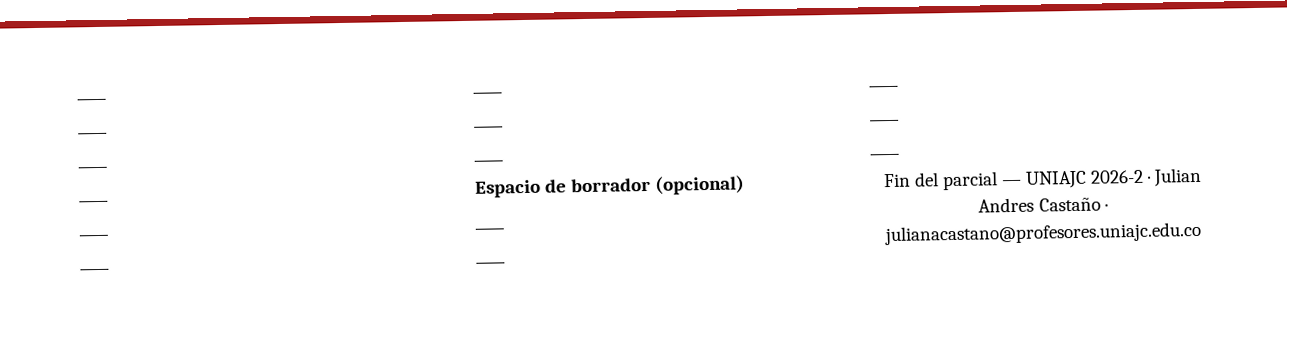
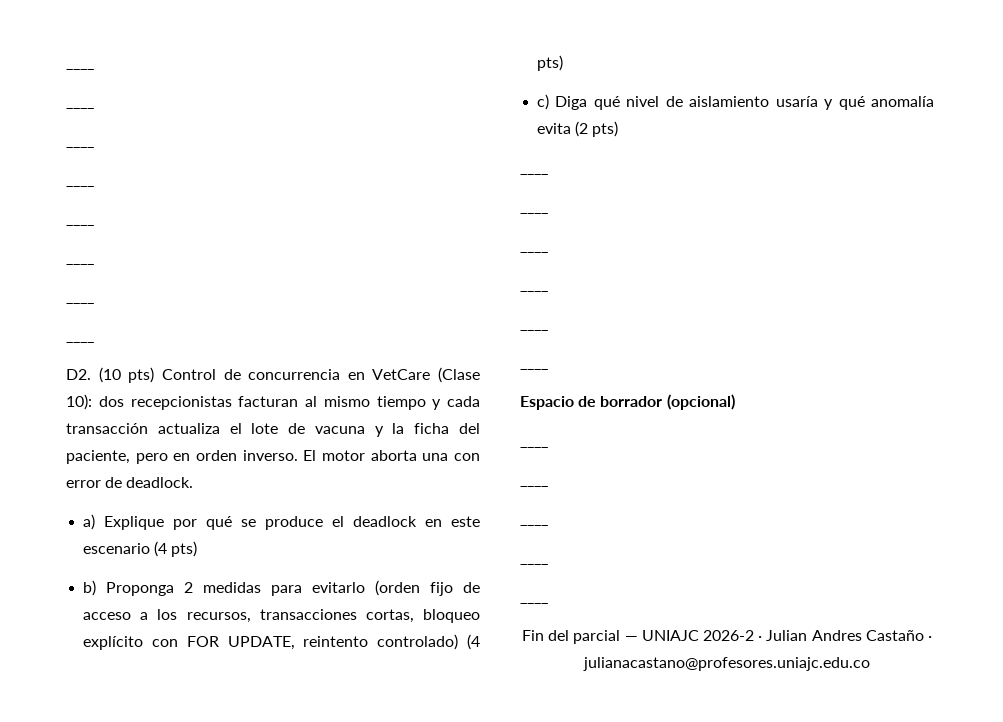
[77,97,107,101] [78,131,108,135] [78,165,108,169] [79,199,109,203] [79,233,109,237] [80,267,110,271] [473,91,503,94] [474,125,504,128] ____ // ____ // ____ // ____ // ____ // ____ // ____ // ____ -> [66,68,94,70] [66,107,94,109] [66,146,94,148] [66,185,94,187] [66,224,94,226] [66,263,94,265] [66,302,94,304] [66,341,94,343] [66,367,480,383] [66,394,480,410] [66,423,480,437] [66,450,481,464] [66,477,194,488] [83,514,481,530] [83,541,198,557] [83,580,480,596] [83,609,480,623] [83,634,480,650] [537,55,564,71] [537,94,934,110] [537,121,619,137] [520,173,548,175] [520,212,548,214] [520,251,548,253] [520,290,548,292] [520,329,548,331] ____ // ____ // ____ // ____ // ____ // ____ // ____ // ____ // D2. (10 pts) Control de concurrencia en VetCare (Clase 10): dos recepcionistas facturan al mismo tiempo y cada transacción actualiza el lote de vacuna y la ficha del paciente, pero en orden inverso. El motor aborta una con error de deadlock. // a) Explique por qué se produce el deadlock en este escenario (4 pts) // b) Proponga 2 medidas para evitarlo (orden fijo de acceso a los recursos, transacciones cortas, bloqueo explícito con FOR UPDATE, reintento controlado) (4 pts) // c) Diga qué nivel de aislamiento usaría y qué anomalía evita (2 pts) // ____ // ____ // ____ // ____ // ____

